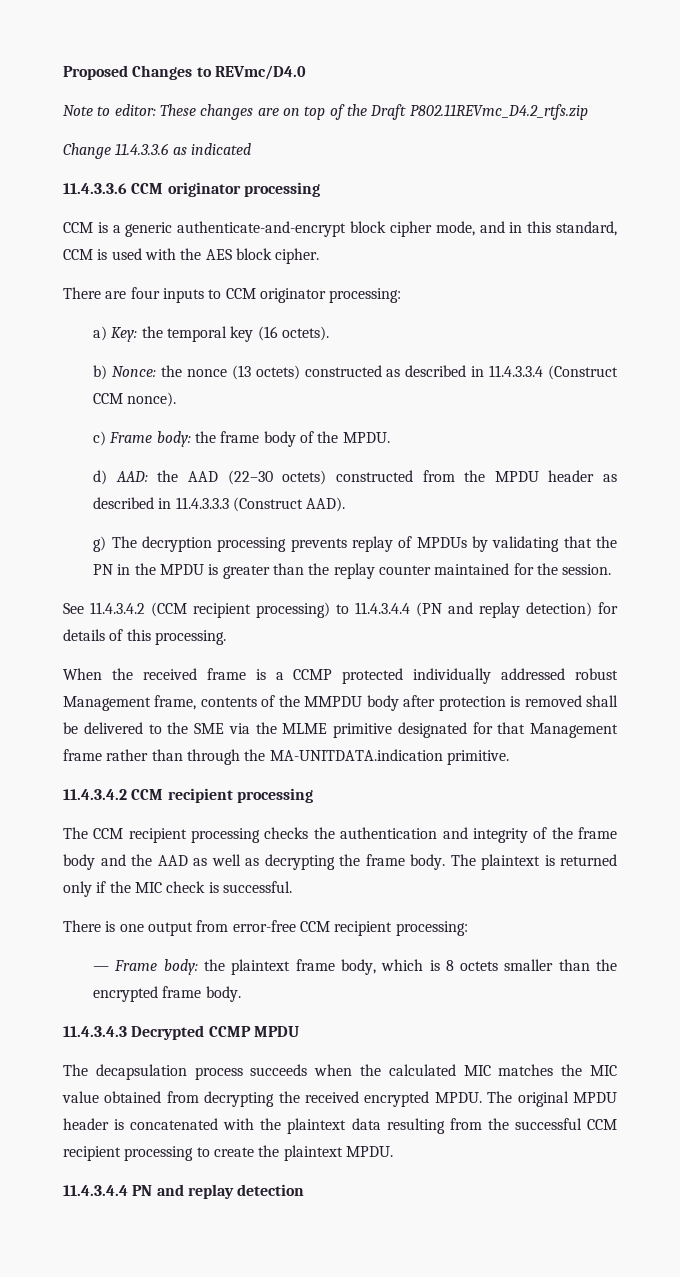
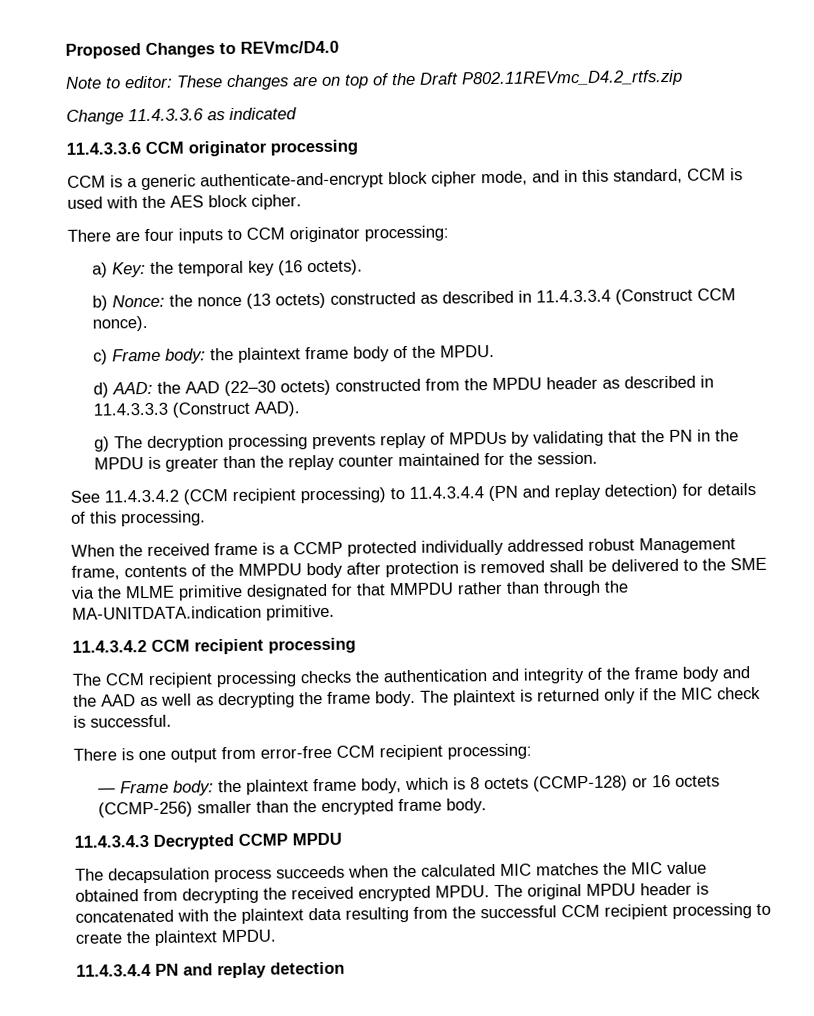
(217, 437) none -> [238,347,302,363] plaintext
[530,723,618,738] [63,749,102,761] Management frame -> [389,582,453,596] MMPDU
(499, 966) none -> [533,774,721,792] [98,801,194,818] (CCMP-128) or 16 octets (CCMP-256)

